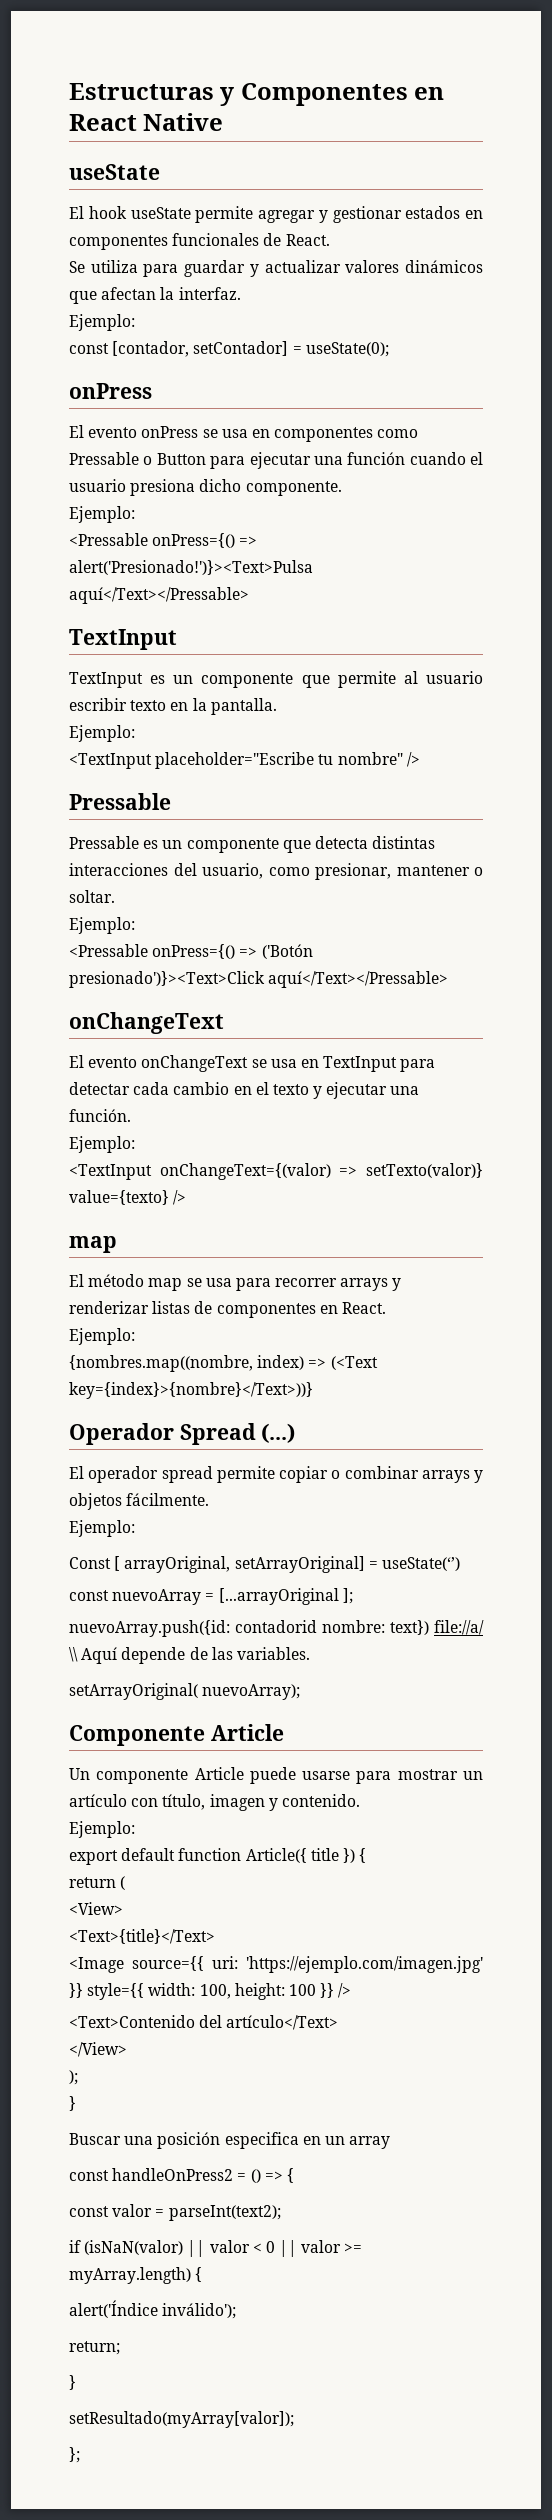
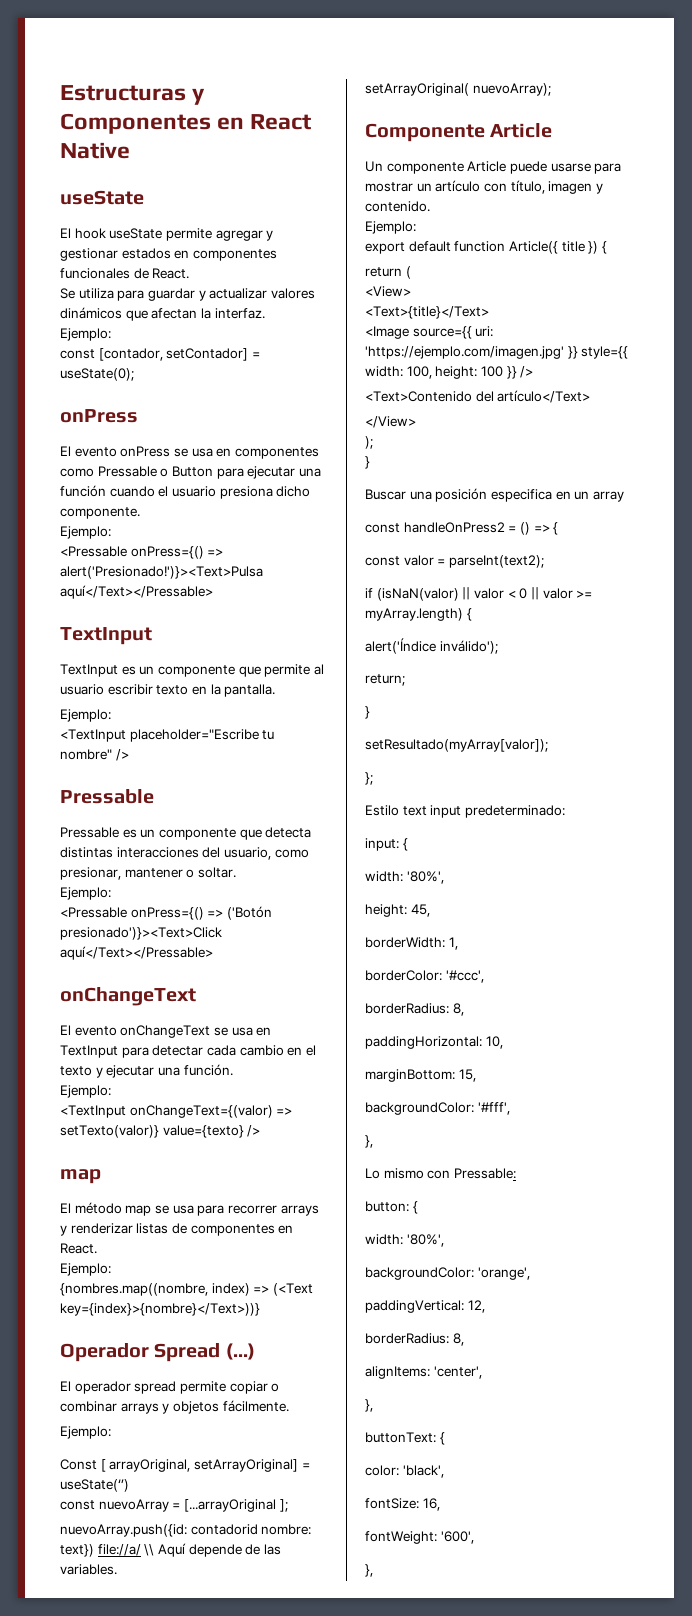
(80, 2455) none -> [365,805,565,818] [365,838,408,851] [365,871,444,884] [365,904,430,917] [365,937,458,950] [365,970,484,983] [365,1003,464,1016] [365,1036,503,1049] [365,1069,476,1082] [365,1102,510,1115] [365,1135,373,1148] [365,1168,516,1179] [365,1201,418,1214] [365,1234,444,1247] [365,1267,530,1280] [365,1300,485,1313] [365,1333,464,1346] [365,1366,482,1379] [365,1399,373,1412] [365,1432,445,1445] [365,1465,444,1478] [365,1498,440,1511] [365,1531,474,1544] [365,1564,373,1577] // Estilo text input predeterminado: // input: { // width: '80%', // height: 45, // borderWidth: 1, // borderColor: '#ccc', // borderRadius: 8, // paddingHorizontal: 10, // marginBottom: 15, // backgroundColor: '#fff', // }, // Lo mismo con Pressable: // button: { // width: '80%', // backgroundColor: 'orange', // paddingVertical: 12, // borderRadius: 8, // alignItems: 'center', // }, // buttonText: { // color: 'black', // fontSize: 16, // fontWeight: '600', // },

